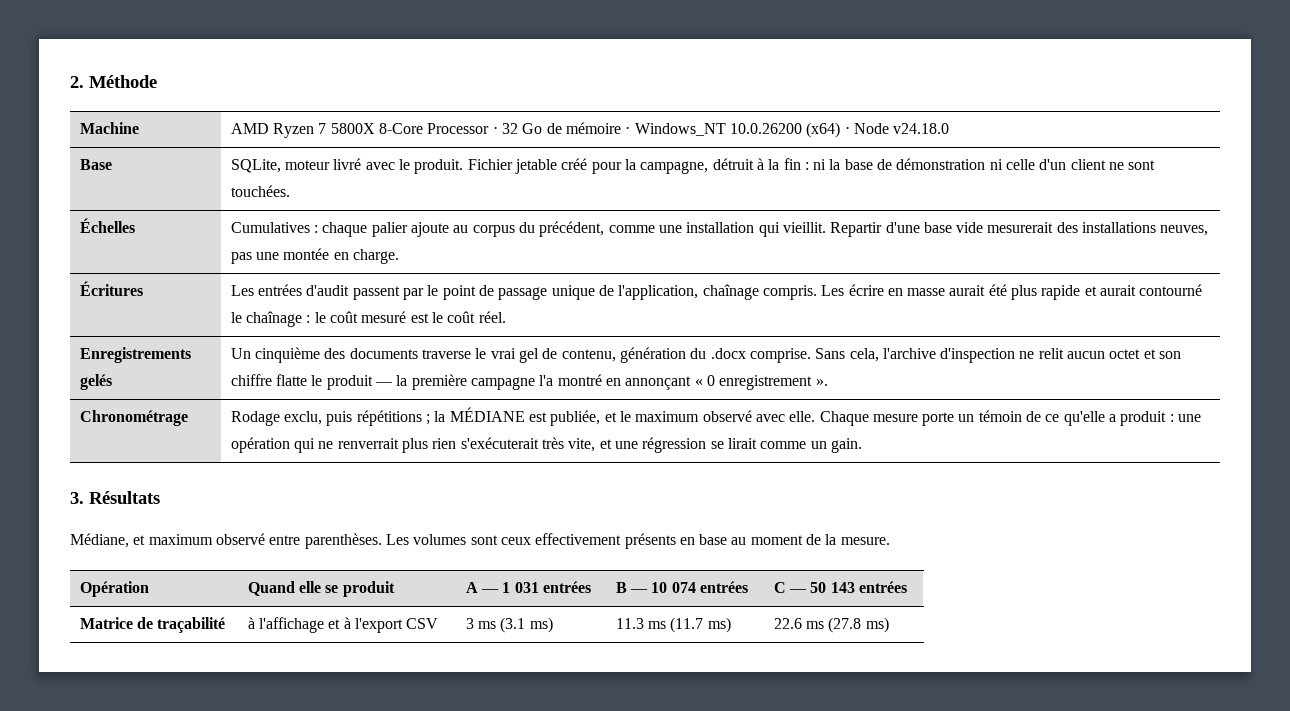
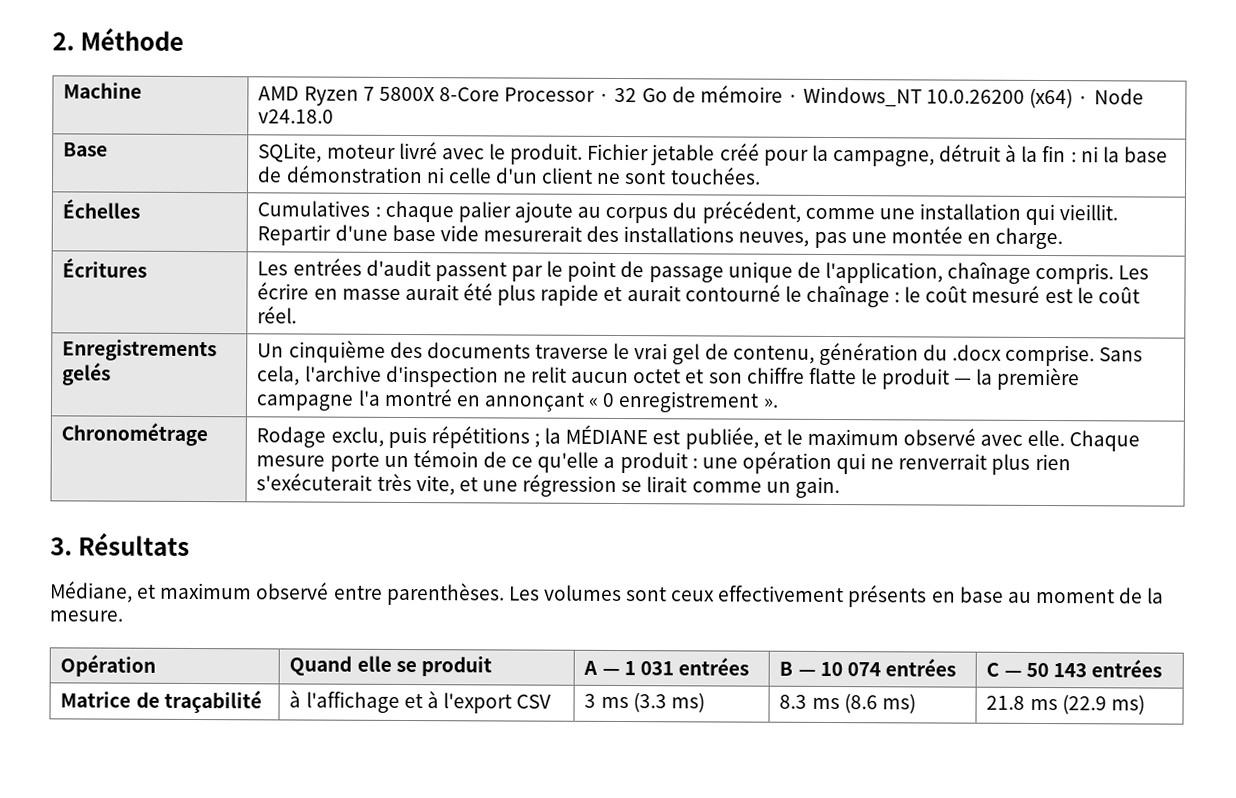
[500,617,553,633] [615,617,731,633] [773,617,862,633] (3.1 ms) | 11.3 ms (11.7 ms) | 22.6 ms (27.8 -> [632,692,705,713] [779,693,916,714] [986,694,1107,715] (3.3 ms) | 8.3 ms (8.6 ms) | 21.8 ms (22.9

